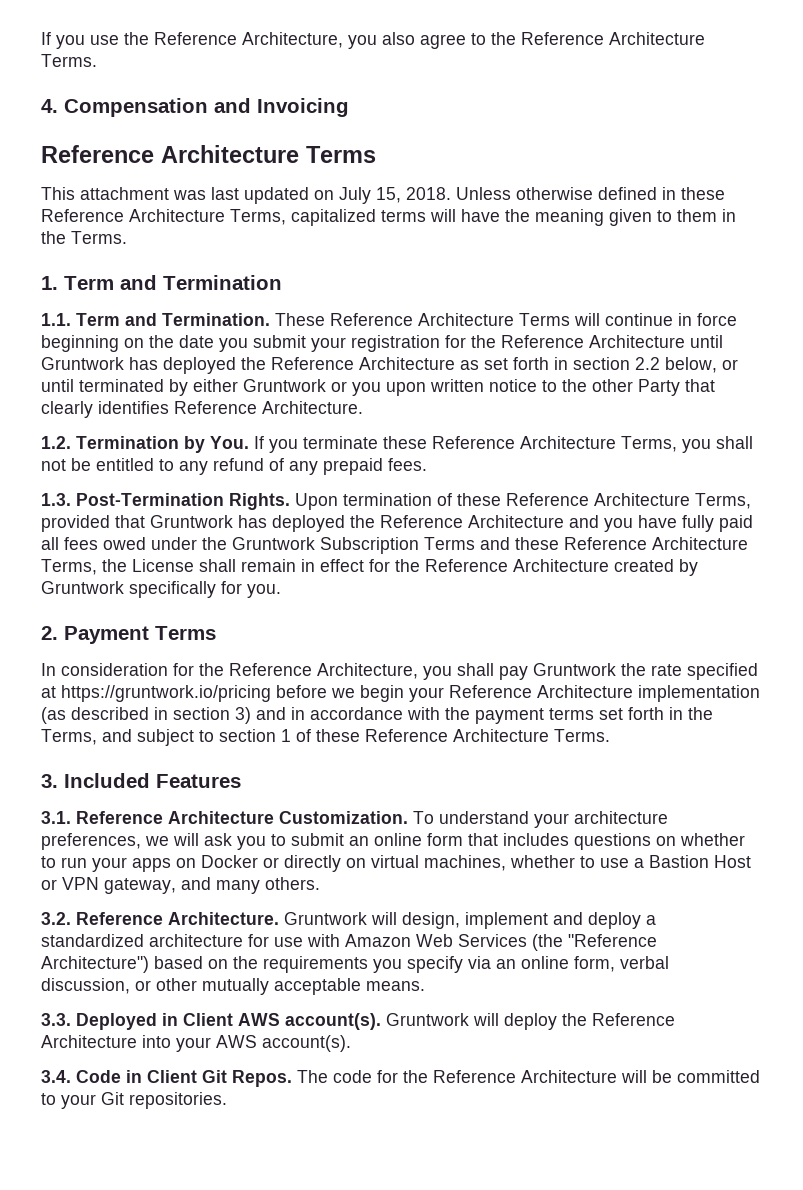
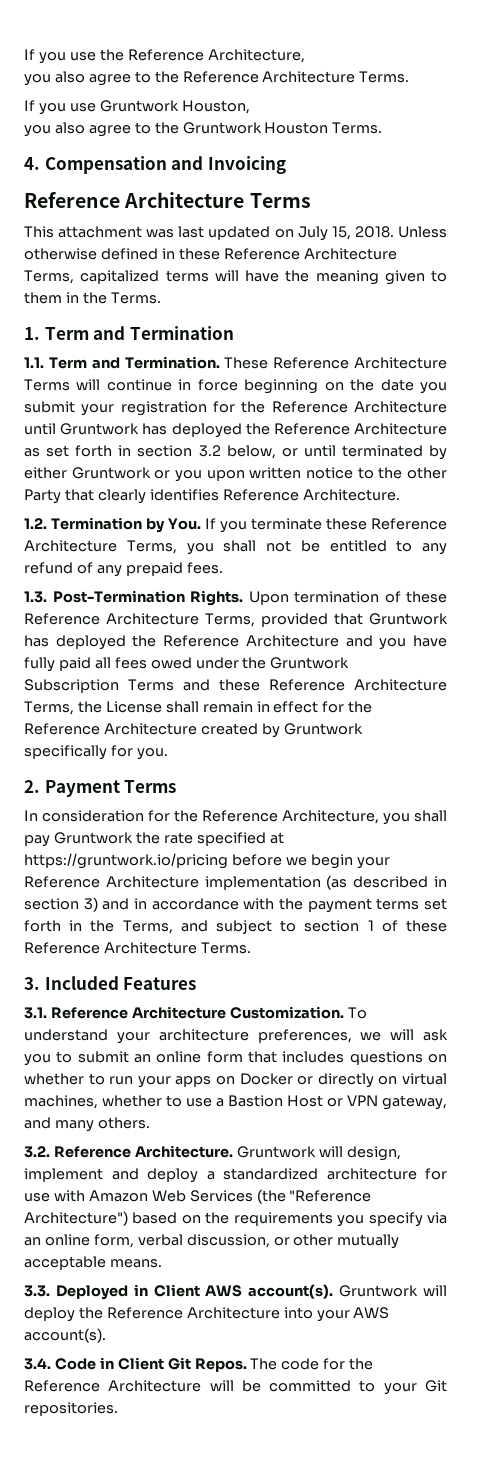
(343, 40) none -> (305, 56) //
(97, 60) none -> [24,100,250,115] [24,122,383,137] // If you use Gruntwork Houston, // you also agree to the Gruntwork Houston Terms.
[635,357,660,370] 2.2 -> [198,445,221,457] 3.2

